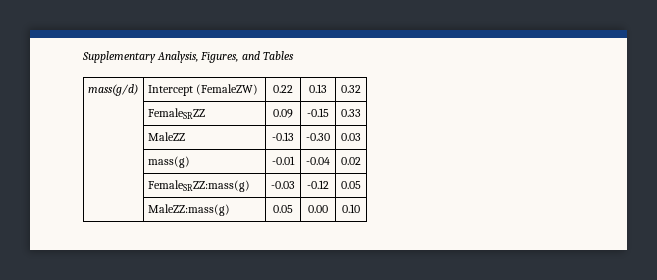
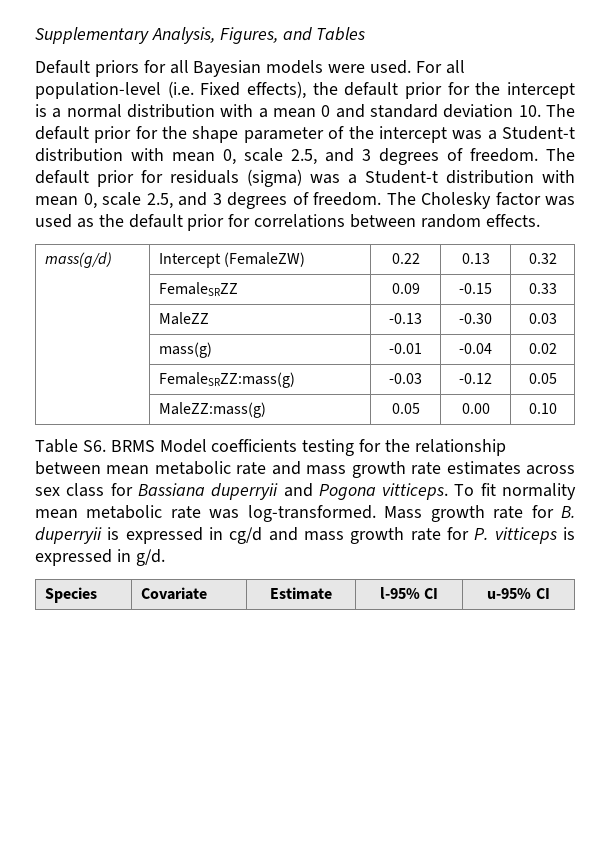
(294, 55) none -> [35,60,465,77] [35,81,576,99] [35,104,575,118] [35,126,575,143] [35,148,575,165] [35,169,575,187] [35,192,575,209] [35,214,540,231] // Default priors for all Bayesian models were used. For all population-level (i.e. Fixed effects), the default prior for the intercept is a normal distribution with a mean 0 and standard deviation 10. The default prior for the shape parameter of the intercept was a Student-t distribution with mean 0, scale 2.5, and 3 degrees of freedom. The default prior for residuals (sigma) was a Student-t distribution with mean 0, scale 2.5, and 3 degrees of freedom. The Cholesky factor was used as the default prior for correlations between random effects.
(360, 208) none -> [35,439,506,456] [35,461,576,478] [35,483,576,500] [35,505,576,522] [35,527,575,544] [35,549,165,566] [44,587,97,603] [140,587,207,600] [270,587,332,600] [379,587,439,599] [487,588,550,599] // Table S6. BRMS Model coefficients testing for the relationship between mean metabolic rate and mass growth rate estimates across sex class for Bassiana duperryii and Pogona vitticeps. To fit normality mean metabolic rate was log-transformed. Mass growth rate for B. duperryii is expressed in cg/d and mass growth rate for P. vitticeps is expressed in g/d. // Species | Covariate | Estimate | l-95% CI | u-95% CI

